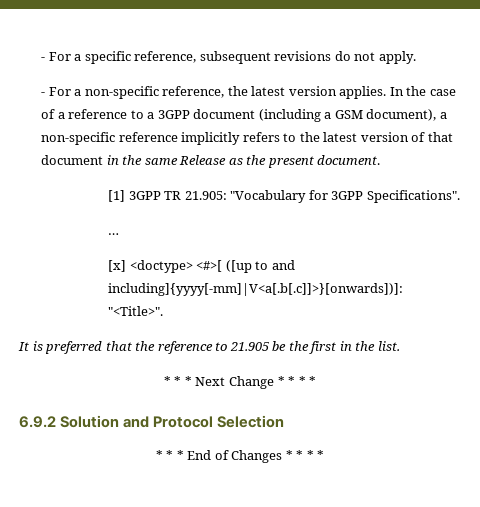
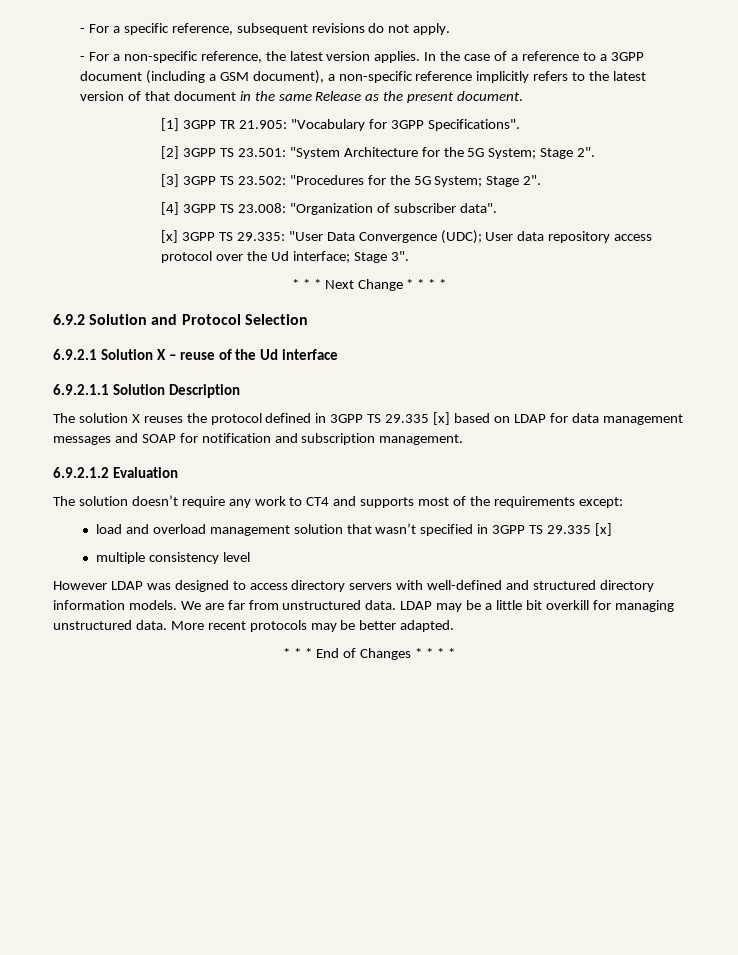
[108,233,120,235] [108,260,295,273] [108,283,404,296] [108,306,164,316] [18,341,400,354] … // [x] <doctype> <#>[ ([up to and including]{yyyy[-mm]|V<a[.b[.c]]>}[onwards])]: "<Title>". // It is preferred that the reference to 21.905 be the first in the list. -> [161,146,596,159] [161,174,542,187] [161,202,497,215] [161,230,653,244] [161,251,409,263] [2] 3GPP TS 23.501: "System Architecture for the 5G System; Stage 2". // [3] 3GPP TS 23.502: "Procedures for the 5G System; Stage 2". // [4] 3GPP TS 23.008: "Organization of subscriber data". // [x] 3GPP TS 29.335: "User Data Convergence (UDC); User data repository access protocol over the Ud interface; Stage 3".
(285, 421) none -> [53,349,339,360] [53,384,240,398] [53,412,683,425] [53,433,464,445] [53,467,178,478] [53,495,623,508] [95,523,612,536] [95,552,250,564] [53,580,654,592] [53,600,674,612] [53,620,455,632] // 6.9.2.1 Solution X – reuse of the Ud interface // 6.9.2.1.1 Solution Description // The solution X reuses the protocol defined in 3GPP TS 29.335 [x] based on LDAP for data management messages and SOAP for notification and subscription management. // 6.9.2.1.2 Evaluation // The solution doesn’t require any work to CT4 and supports most of the requirements except: // load and overload management solution that wasn’t specified in 3GPP TS 29.335 [x] // multiple consistency level // However LDAP was designed to access directory servers with well-defined and structured directory information models. We are far from unstructured data. LDAP may be a little bit overkill for managing unstructured data. More recent protocols may be better adapted.

